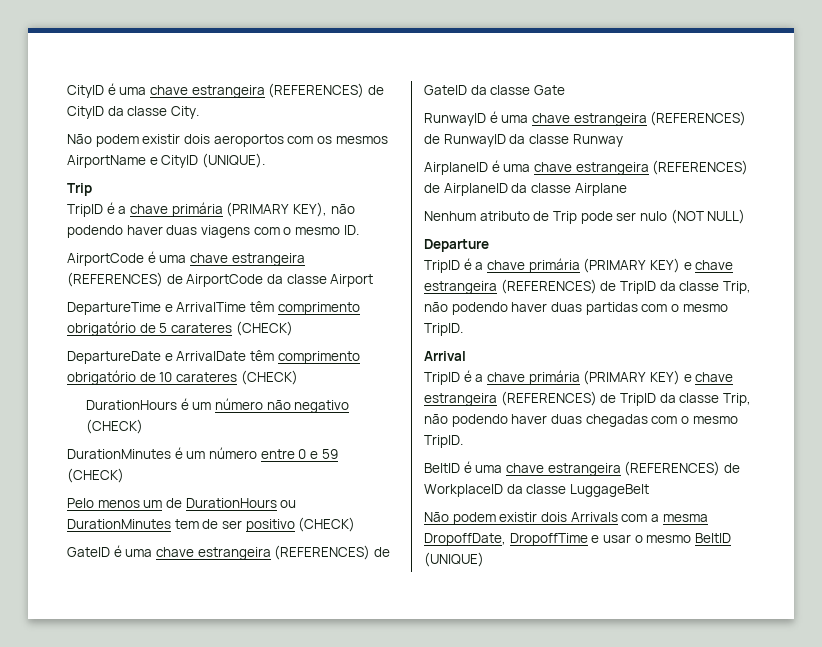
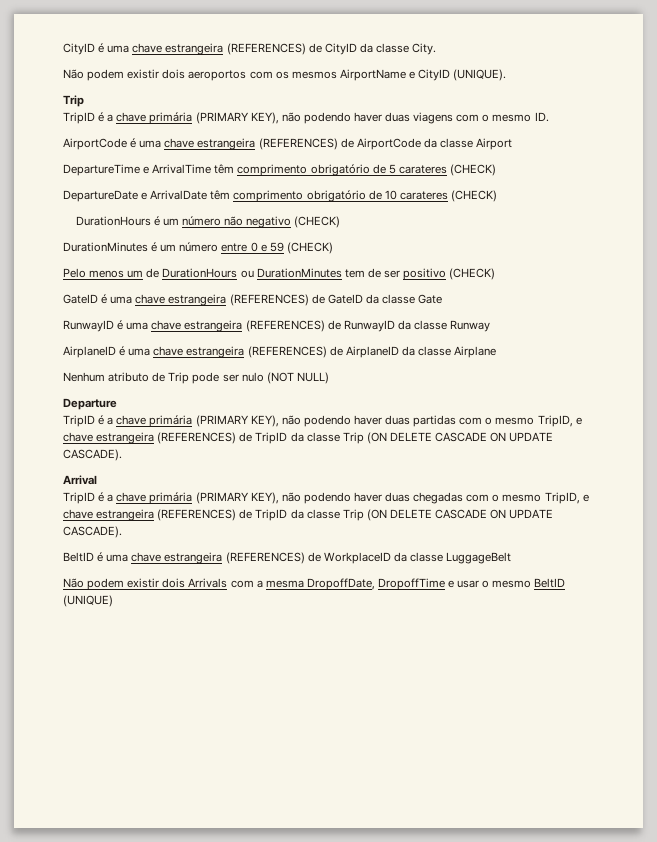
[649,258,734,273] [424,279,751,294] [424,302,728,315] [424,323,463,336] KEY) e chave estrangeira (REFERENCES) de TripID da classe Trip, não podendo haver duas partidas com o mesmo TripID. -> [250,415,582,427] [63,432,554,444] [63,449,122,461] KEY), não podendo haver duas partidas com o mesmo TripID, e chave estrangeira (REFERENCES) de TripID da classe Trip (ON DELETE CASCADE ON UPDATE CASCADE).
[649,370,734,385] [424,391,751,406] [424,414,738,427] [424,435,463,448] KEY) e chave estrangeira (REFERENCES) de TripID da classe Trip, não podendo haver duas chegadas com o mesmo TripID. -> [250,492,589,504] [63,509,554,521] [63,526,122,538] KEY), não podendo haver duas chegadas com o mesmo TripID, e chave estrangeira (REFERENCES) de TripID da classe Trip (ON DELETE CASCADE ON UPDATE CASCADE).

